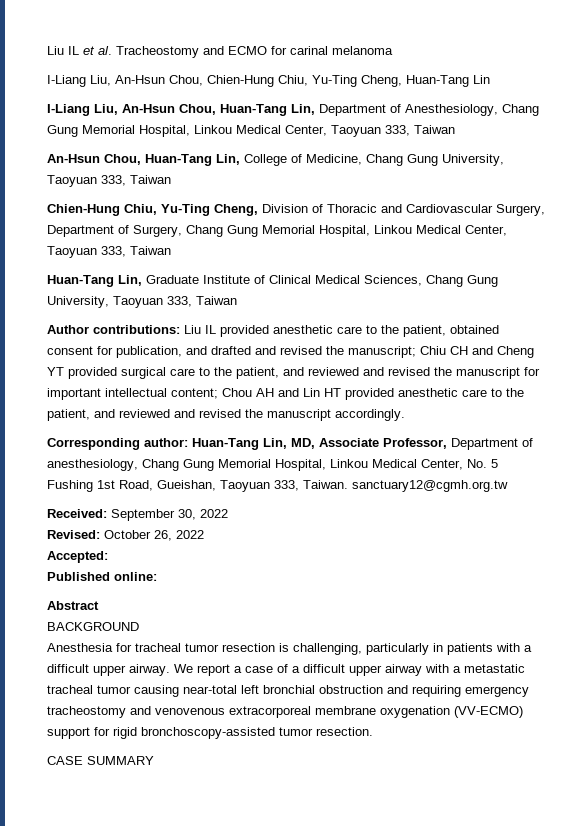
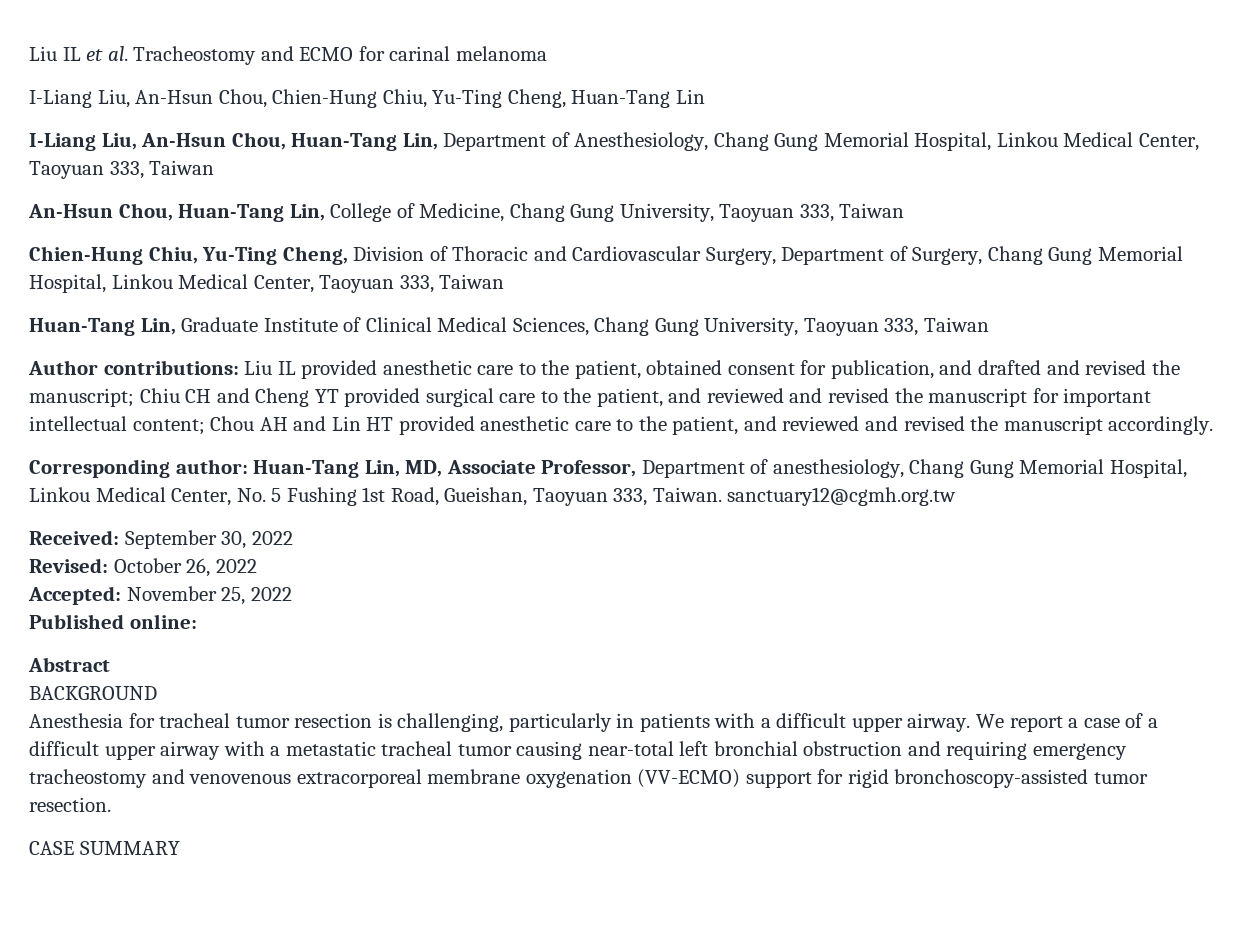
(108, 557) none -> [126,586,292,605] November 25, 2022

